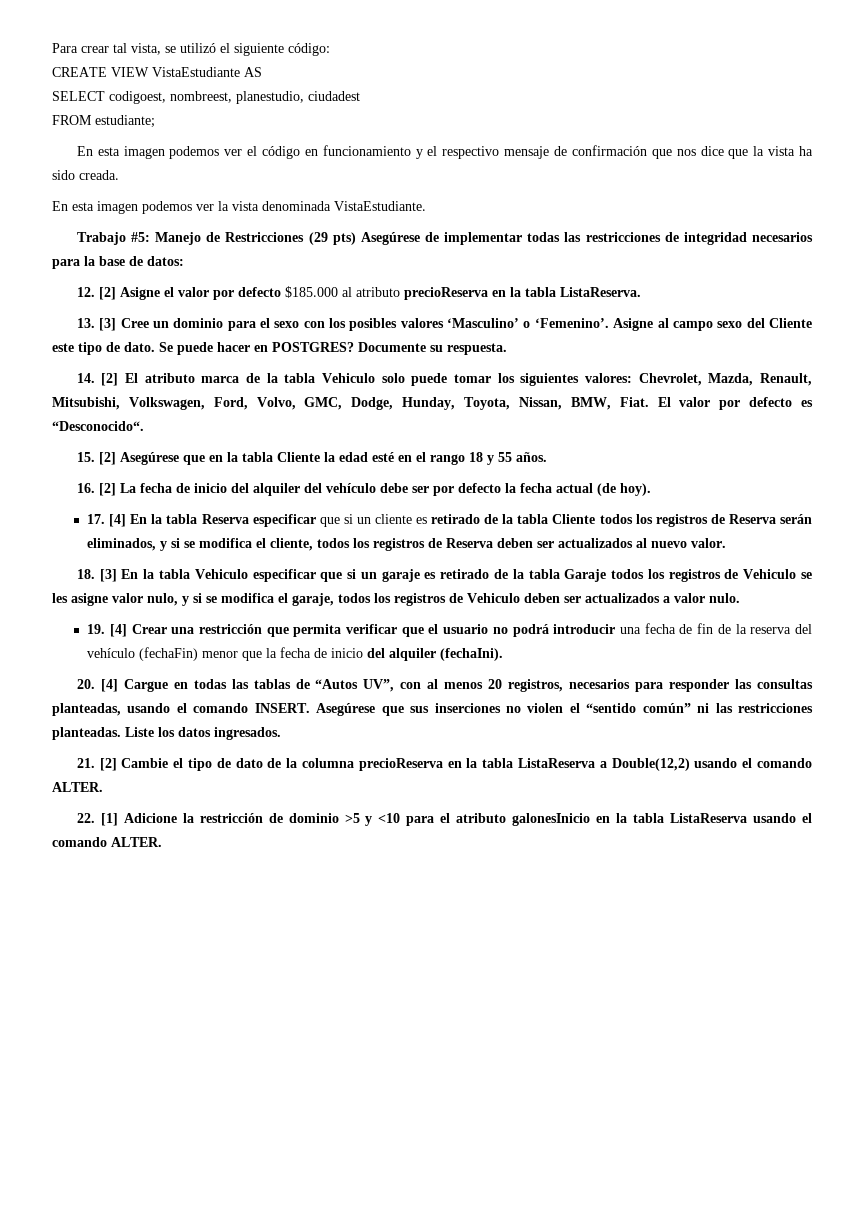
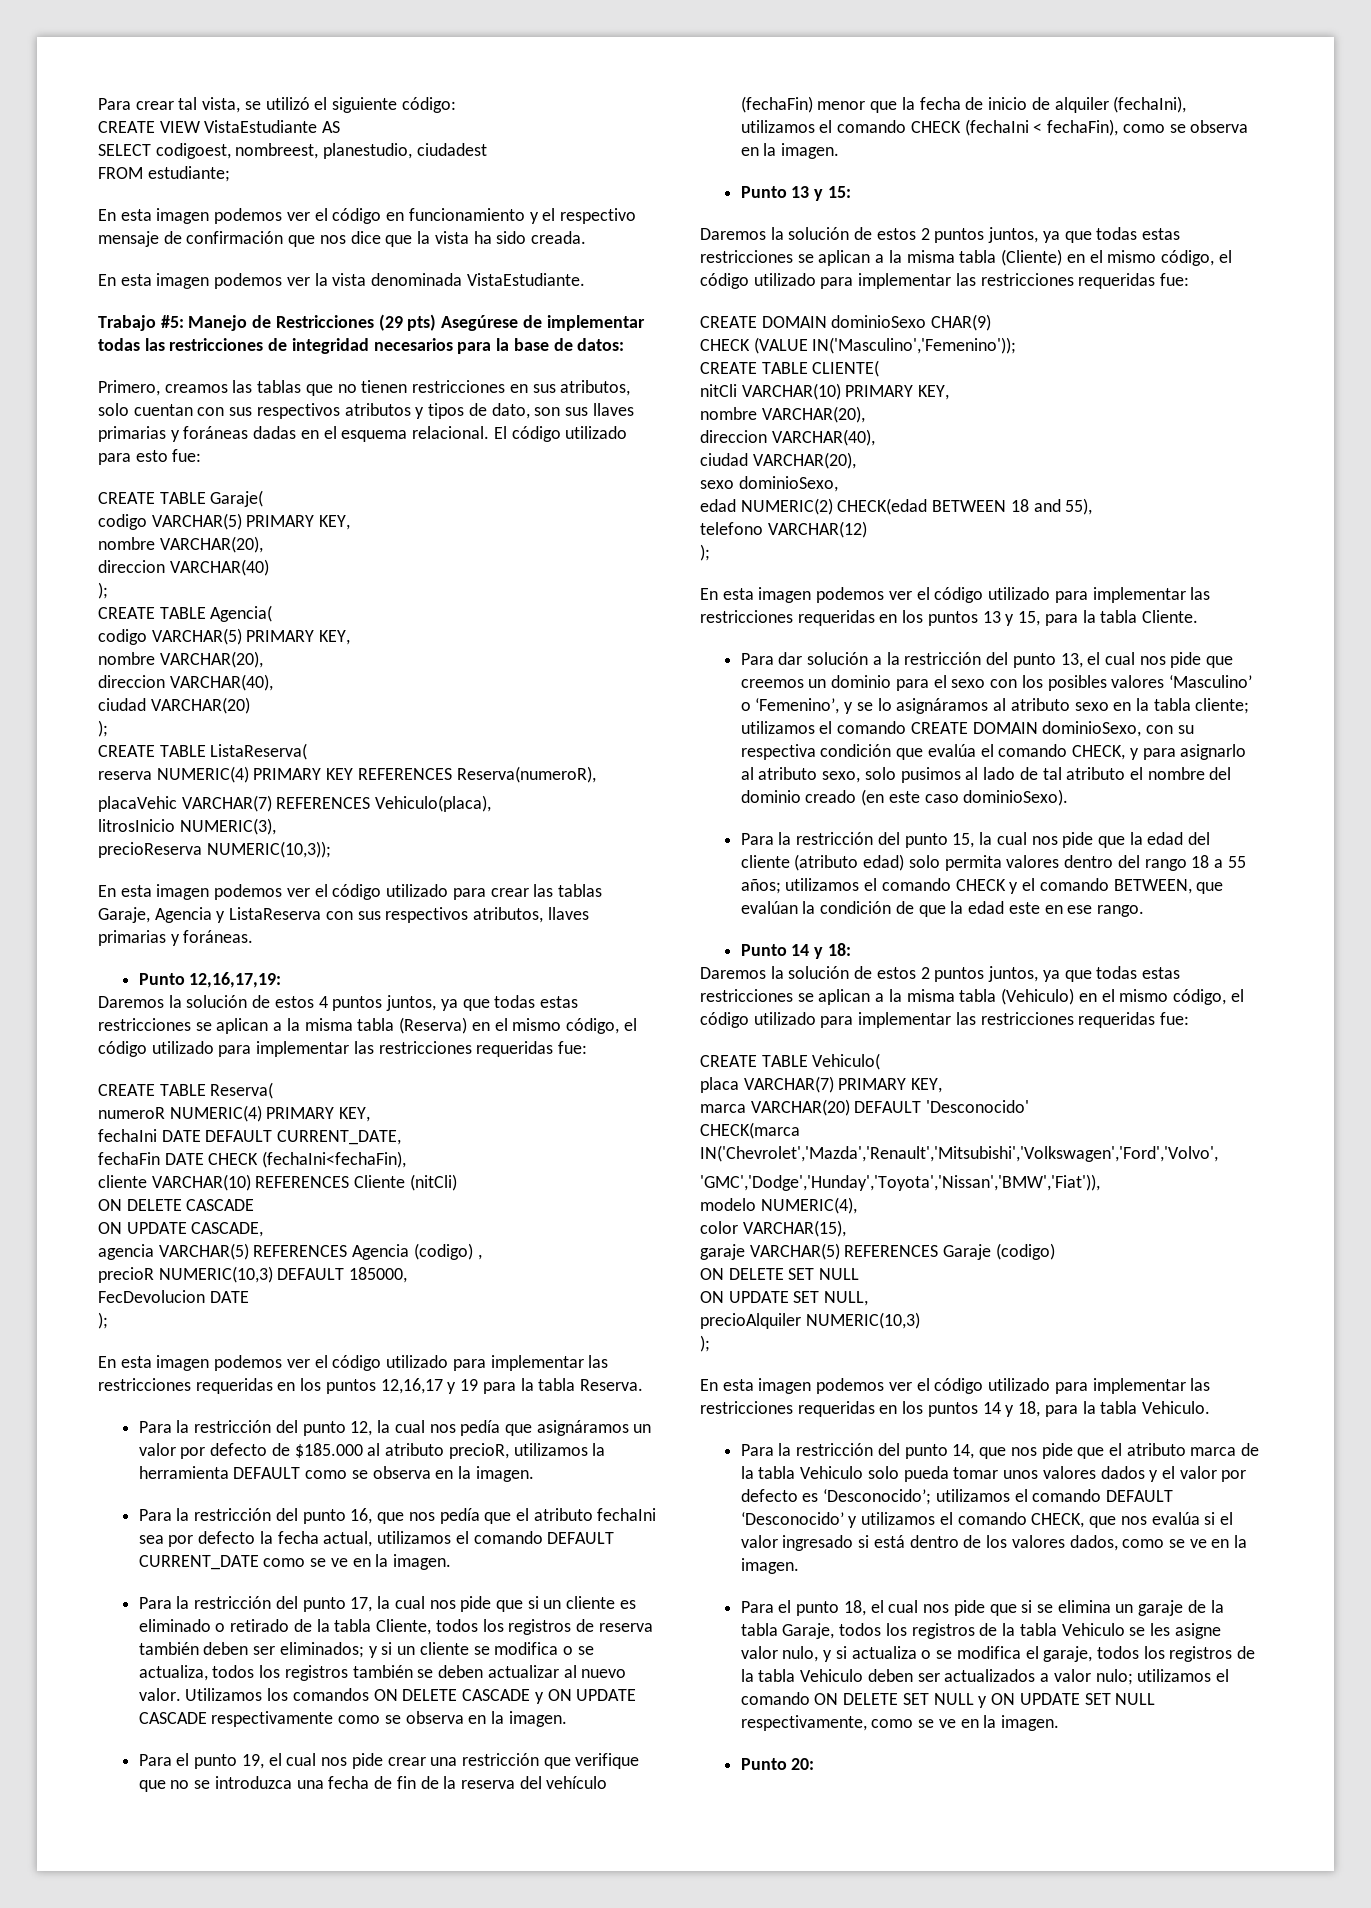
[76,287,281,300] 12. [2] Asigne el valor por defecto -> [98,380,631,396] [98,403,634,419] [98,426,628,442] [98,449,202,465] [98,490,264,507] [98,513,351,530] [98,536,263,553] [98,559,269,576] [98,582,108,599] [98,605,273,622] [98,628,351,645] [98,651,263,668] [98,674,273,691] [98,697,250,714] [98,720,108,737] [98,743,308,760] [98,766,596,783] [98,795,492,812] [98,818,276,835] [98,841,331,858] [98,884,602,900] [98,907,589,923] [98,930,254,946] [138,972,282,988] [98,995,578,1011] [98,1017,637,1034] [98,1041,588,1057] [98,1082,274,1099] [98,1105,371,1122] [98,1129,402,1145] [98,1151,407,1168] [98,1174,457,1191] [98,1199,255,1211] [98,1222,264,1237] [98,1243,482,1260] [98,1266,408,1283] [98,1290,249,1303] [98,1312,108,1329] [98,1355,609,1371] [98,1378,643,1394] [138,1420,652,1436] [138,1443,290,1459] Primero, creamos las tablas que no tienen restricciones en sus atributos, solo cuentan con sus respectivos atributos y tipos de dato, son sus llaves primarias y foráneas dadas en el esquema relacional. El código utilizado para esto fue: // CREATE TABLE Garaje( // codigo VARCHAR(5) PRIMARY KEY, // nombre VARCHAR(20), // direccion VARCHAR(40) // ); // CREATE TABLE Agencia( // codigo VARCHAR(5) PRIMARY KEY, // nombre VARCHAR(20), // direccion VARCHAR(40), // ciudad VARCHAR(20) // ); // CREATE TABLE ListaReserva( // reserva NUMERIC(4) PRIMARY KEY REFERENCES Reserva(numeroR), // placaVehic VARCHAR(7) REFERENCES Vehiculo(placa), // litrosInicio NUMERIC(3), // precioReserva NUMERIC(10,3)); // En esta imagen podemos ver el código utilizado para crear las tablas Garaje, Agencia y ListaReserva con sus respectivos atributos, llaves primarias y foráneas. // Punto 12,16,17,19: // Daremos la solución de estos 4 puntos juntos, ya que todas estas restricciones se aplican a la misma tabla (Reserva) en el mismo código, el código utilizado para implementar las restricciones requeridas fue: // CREATE TABLE Reserva( // numeroR NUMERIC(4) PRIMARY KEY, // fechaIni DATE DEFAULT CURRENT_DATE, // fechaFin DATE CHECK (fechaIni<fechaFin), // cliente VARCHAR(10) REFERENCES Cliente (nitCli) // ON DELETE CASCADE // ON UPDATE CASCADE, // agencia VARCHAR(5) REFERENCES Agencia (codigo) , // precioR NUMERIC(10,3) DEFAULT 185000, // FecDevolucion DATE // ); // En esta imagen podemos ver el código utilizado para implementar las restricciones requeridas en los puntos 12,16,17 y 19 para la tabla Reserva. // Para la restricción del punto 12, la cual nos pedía que asignáramos un valor por defecto de
[403,287,641,300] [76,318,813,331] [52,342,507,355] [76,373,813,386] [52,397,814,410] [52,421,144,431] [76,452,547,465] [76,483,651,496] [87,514,316,527] precioReserva en la tabla ListaReserva. // 13. [3] Cree un dominio para el sexo con los posibles valores ‘Masculino’ o ‘Femenino’. Asigne al campo sexo del Cliente este tipo de dato. Se puede hacer en POSTGRES? Documente su respuesta. // 14. [2] El atributo marca de la tabla Vehiculo solo puede tomar los siguientes valores: Chevrolet, Mazda, Renault, Mitsubishi, Volkswagen, Ford, Volvo, GMC, Dodge, Hunday, Toyota, Nissan, BMW, Fiat. El valor por defecto es “Desconocido“. // 15. [2] Asegúrese que en la tabla Cliente la edad esté en el rango 18 y 55 años. // 16. [2] La fecha de inicio del alquiler del vehículo debe ser por defecto la fecha actual (de hoy). // 17. [4] En la tabla Reserva especificar -> [448,1443,606,1459] [138,1466,534,1482] [138,1508,657,1524] [138,1531,615,1547] [138,1554,452,1570] [138,1596,492,1612] precioR, utilizamos la herramienta DEFAULT como se observa en la imagen. // Para la restricción del punto 16, que nos pedía que el atributo fechaIni sea por defecto la fecha actual, utilizamos el comando DEFAULT CURRENT_DATE como se ve en la imagen. // Para la restricción del punto 17, la cual nos pide
[431,514,812,527] [87,538,727,551] [76,569,812,582] [52,593,740,606] [87,624,616,637] retirado de la tabla Cliente todos los registros de Reserva serán eliminados, y si se modifica el cliente, todos los registros de Reserva deben ser actualizados al nuevo valor. // 18. [3] En la tabla Vehiculo especificar que si un garaje es retirado de la tabla Garaje todos los registros de Vehiculo se les asigne valor nulo, y si se modifica el garaje, todos los registros de Vehiculo deben ser actualizados a valor nulo. // 19. [4] Crear una restricción que permita verificar que el usuario no podrá introducir -> [138,1619,653,1635] [138,1642,594,1658] [138,1665,627,1681] [138,1688,637,1704] [138,1711,567,1727] [138,1753,640,1769] [138,1776,292,1792] eliminado o retirado de la tabla Cliente, todos los registros de reserva también deben ser eliminados; y si un cliente se modifica o se actualiza, todos los registros también se deben actualizar al nuevo valor. Utilizamos los comandos ON DELETE CASCADE y ON UPDATE CASCADE respectivamente como se observa en la imagen. // Para el punto 19, el cual nos pide crear una restricción que verifique que no se introduzca
[367,648,504,661] [76,679,813,692] [52,703,813,716] [52,727,281,740] [76,758,813,771] [52,782,103,792] [76,813,812,826] [52,837,162,847] del alquiler (fechaIni). // 20. [4] Cargue en todas las tablas de “Autos UV”, con al menos 20 registros, necesarios para responder las consultas planteadas, usando el comando INSERT. Asegúrese que sus inserciones no violen el “sentido común” ni las restricciones planteadas. Liste los datos ingresados. // 21. [2] Cambie el tipo de dato de la columna precioReserva en la tabla ListaReserva a Double(12,2) usando el comando ALTER. // 22. [1] Adicione la restricción de dominio >5 y <10 para el atributo galonesInicio en la tabla ListaReserva usando el comando ALTER. -> [1031,96,1187,113] [740,119,1249,136] [740,143,840,159] [740,186,851,201] [700,227,1180,243] [700,249,1232,266] [700,273,1190,289] [700,314,992,331] [700,337,1017,354] [700,360,880,377] [700,383,950,400] [700,406,865,423] [700,429,875,446] [700,452,856,469] [700,476,838,492] [700,498,1093,515] [700,521,867,538] [700,544,710,561] [700,587,1211,603] [700,610,1198,626] [740,652,1234,668] [740,675,1252,691] [740,698,1250,714] [740,721,1194,737] [740,744,1247,760] [740,767,1232,783] [740,789,1069,806] [740,832,1211,848] [740,854,1246,871] [740,878,1224,894] [740,901,1144,917] [740,943,851,959] [700,966,1180,982] [700,988,1244,1005] [700,1012,1190,1028] [700,1053,881,1070] [700,1076,943,1093] [700,1099,1030,1116] [700,1122,800,1139] [700,1145,1218,1162] [700,1174,1100,1191] [700,1197,857,1214] [700,1220,846,1237] [700,1243,1055,1260] [700,1268,860,1280] [700,1291,869,1306] [700,1312,920,1329] [700,1335,710,1352] [700,1378,1211,1394] [700,1401,1210,1417] [740,1443,1260,1459] [740,1466,1247,1482] [740,1489,1174,1505] [740,1512,1233,1528] [740,1535,1248,1551] [740,1558,799,1574] [740,1600,1224,1616] [740,1623,1221,1639] [740,1646,1256,1662] [740,1669,1229,1685] [740,1692,1156,1708] [740,1715,1060,1731] [740,1758,815,1770] de alquiler (fechaIni), utilizamos el comando CHECK (fechaIni < fechaFin), como se observa en la imagen. // Punto 13 y 15: // Daremos la solución de estos 2 puntos juntos, ya que todas estas restricciones se aplican a la misma tabla (Cliente) en el mismo código, el código utilizado para implementar las restricciones requeridas fue: // CREATE DOMAIN dominioSexo CHAR(9) // CHECK (VALUE IN('Masculino','Femenino')); // CREATE TABLE CLIENTE( // nitCli VARCHAR(10) PRIMARY KEY, // nombre VARCHAR(20), // direccion VARCHAR(40), // ciudad VARCHAR(20), // sexo dominioSexo, // edad NUMERIC(2) CHECK(edad BETWEEN 18 and 55), // telefono VARCHAR(12) // ); // En esta imagen podemos ver el código utilizado para implementar las restricciones requeridas en los puntos 13 y 15, para la tabla Cliente. // Para dar solución a la restricción del punto 13, el cual nos pide que creemos un dominio para el sexo con los posibles valores ‘Masculino’ o ‘Femenino’, y se lo asignáramos al atributo sexo en la tabla cliente; utilizamos el comando CREATE DOMAIN dominioSexo, con su respectiva condición que evalúa el comando CHECK, y para asignarlo al atributo sexo, solo pusimos al lado de tal atributo el nombre del dominio creado (en este caso dominioSexo). // Para la restricción del punto 15, la cual nos pide que la edad del cliente (atributo edad) solo permita valores dentro del rango 18 a 55 años; utilizamos el comando CHECK y el comando BETWEEN, que evalúan la condición de que la edad este en ese rango. // Punto 14 y 18: // Daremos la solución de estos 2 puntos juntos, ya que todas estas restricciones se aplican a la misma tabla (Vehiculo) en el mismo código, el código utilizado para implementar las restricciones requeridas fue: // CREATE TABLE Vehiculo( // placa VARCHAR(7) PRIMARY KEY, // marca VARCHAR(20) DEFAULT 'Desconocido' // CHECK(marca IN('Chevrolet','Mazda','Renault','Mitsubishi','Volkswagen','Ford','Volvo', // 'GMC','Dodge','Hunday','Toyota','Nissan','BMW','Fiat')), // modelo NUMERIC(4), // color VARCHAR(15), // garaje VARCHAR(5) REFERENCES Garaje (codigo) // ON DELETE SET NULL // ON UPDATE SET NULL, // precioAlquiler NUMERIC(10,3) // ); // En esta imagen podemos ver el código utilizado para implementar las restricciones requeridas en los puntos 14 y 18, para la tabla Vehiculo. // Para la restricción del punto 14, que nos pide que el atributo marca de la tabla Vehiculo solo pueda tomar unos valores dados y el valor por defecto es ‘Desconocido’; utilizamos el comando DEFAULT ‘Desconocido’ y utilizamos el comando CHECK, que nos evalúa si el valor ingresado si está dentro de los valores dados, como se ve en la imagen. // Para el punto 18, el cual nos pide que si se elimina un garaje de la tabla Garaje, todos los registros de la tabla Vehiculo se les asigne valor nulo, y si actualiza o se modifica el garaje, todos los registros de la tabla Vehiculo deben ser actualizados a valor nulo; utilizamos el comando ON DELETE SET NULL y ON UPDATE SET NULL respectivamente, como se ve en la imagen. // Punto 20:

